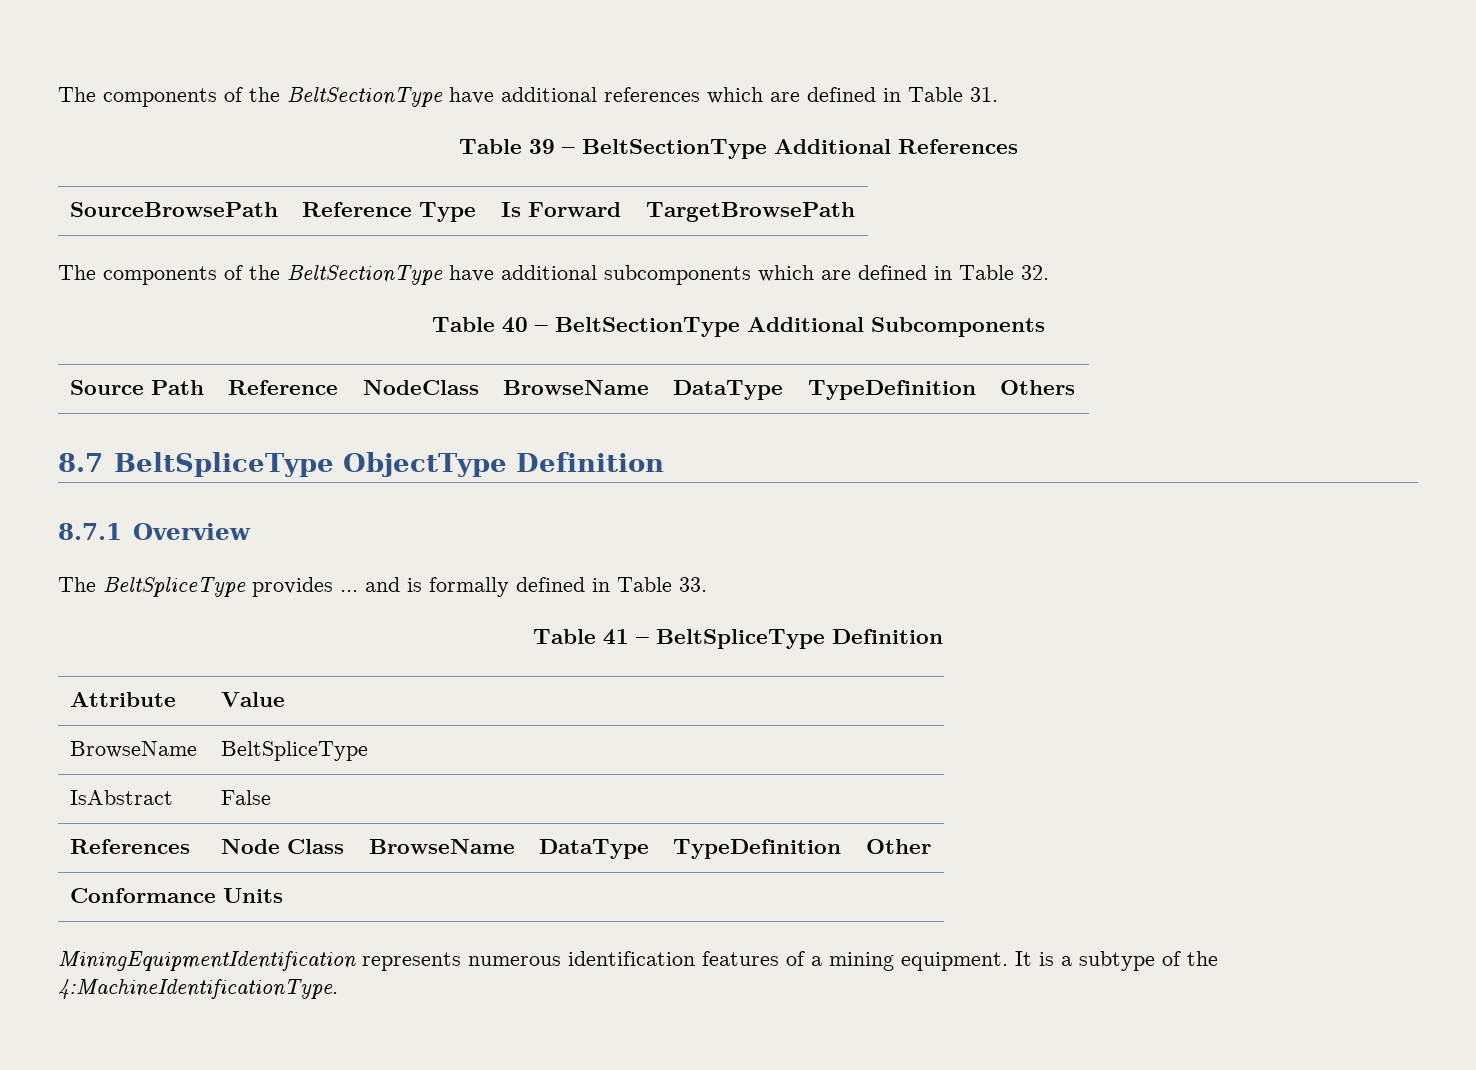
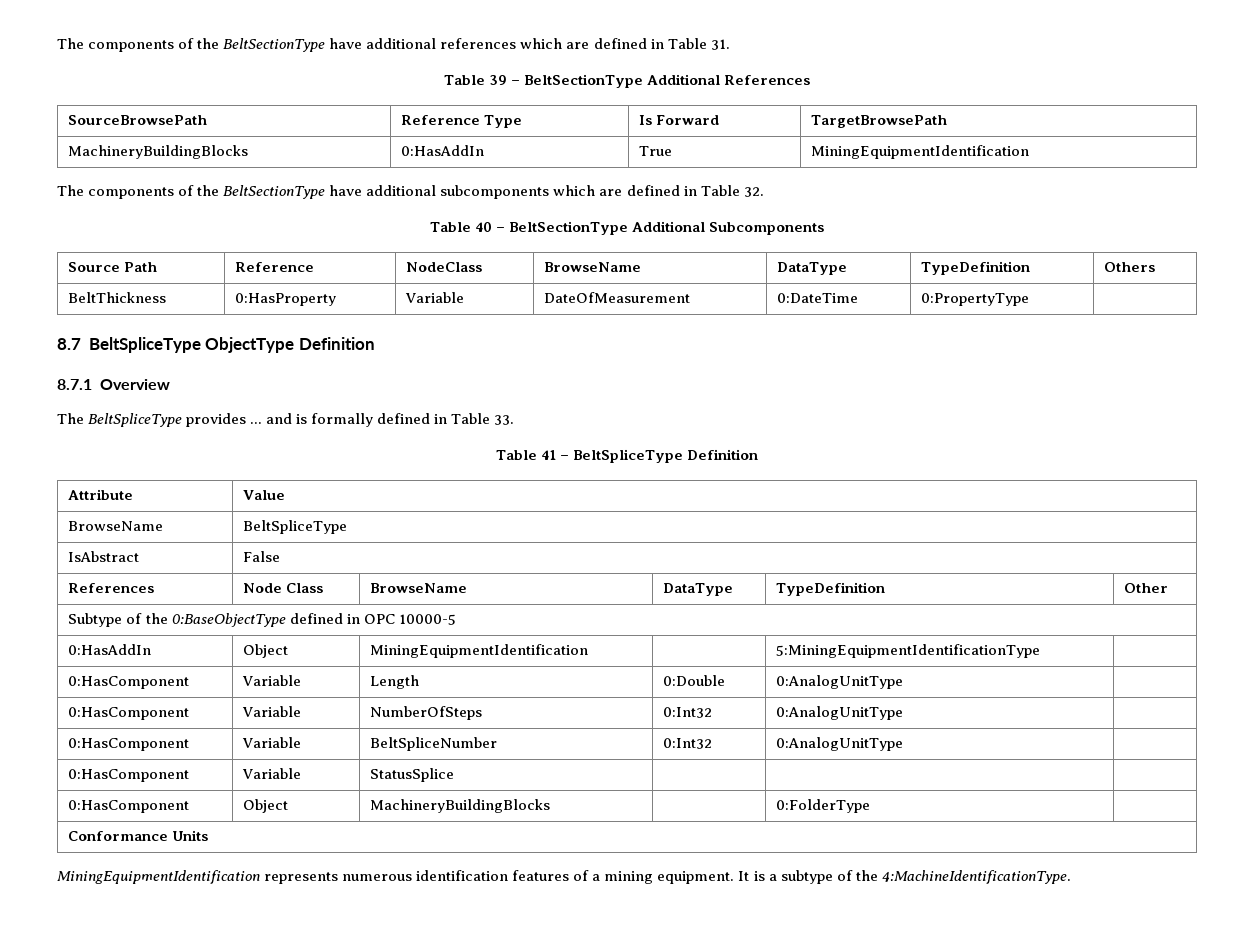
(855, 212) none -> [68,145,249,159] [401,145,485,156] [639,146,673,156] [811,145,1030,159] // MachineryBuildingBlocks | 0:HasAddIn | True | MiningEquipmentIdentification
(1075, 387) none -> [68,292,167,303] [235,293,337,306] [405,292,465,303] [544,292,691,303] [777,293,859,303] [921,293,1030,306] // BeltThickness | 0:HasProperty | Variable | DateOfMeasurement | 0:DateTime | 0:PropertyType |
(931, 846) none -> [68,613,456,627] [68,644,152,655] [243,644,289,658] [370,644,589,658] [776,644,1041,658] [68,676,190,689] [242,675,302,686] [370,675,420,689] [663,675,726,686] [776,675,904,689] [68,707,190,720] [242,706,302,717] [370,706,483,720] [663,707,713,718] [776,706,904,720] [68,738,190,751] [242,737,302,748] [370,737,498,751] [663,738,713,749] [776,737,904,751] [68,769,190,782] [242,768,302,779] [370,768,455,782] [68,800,190,813] [243,799,289,813] [370,799,551,813] [776,799,871,813] // Subtype of the 0:BaseObjectType defined in OPC 10000-5 // 0:HasAddIn | Object | MiningEquipmentIdentification | | 5:MiningEquipmentIdentificationType | // 0:HasComponent | Variable | Length | 0:Double | 0:AnalogUnitType | // 0:HasComponent | Variable | NumberOfSteps | 0:Int32 | 0:AnalogUnitType | // 0:HasComponent | Variable | BeltSpliceNumber | 0:Int32 | 0:AnalogUnitType | // 0:HasComponent | Variable | StatusSplice | | | // 0:HasComponent | Object | MachineryBuildingBlocks | | 0:FolderType |

